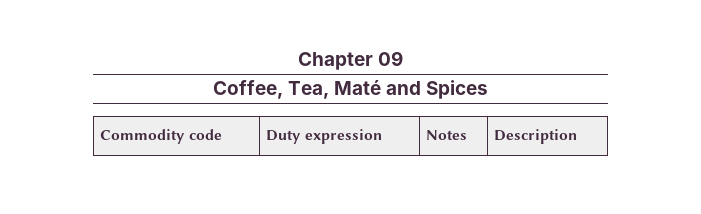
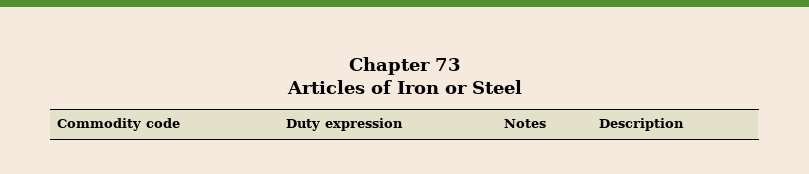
[378,51,404,66] [212,80,489,99] 09 // Coffee, Tea, Maté and Spices -> [434,58,461,71] [286,80,522,94] 73 // Articles of Iron or Steel

